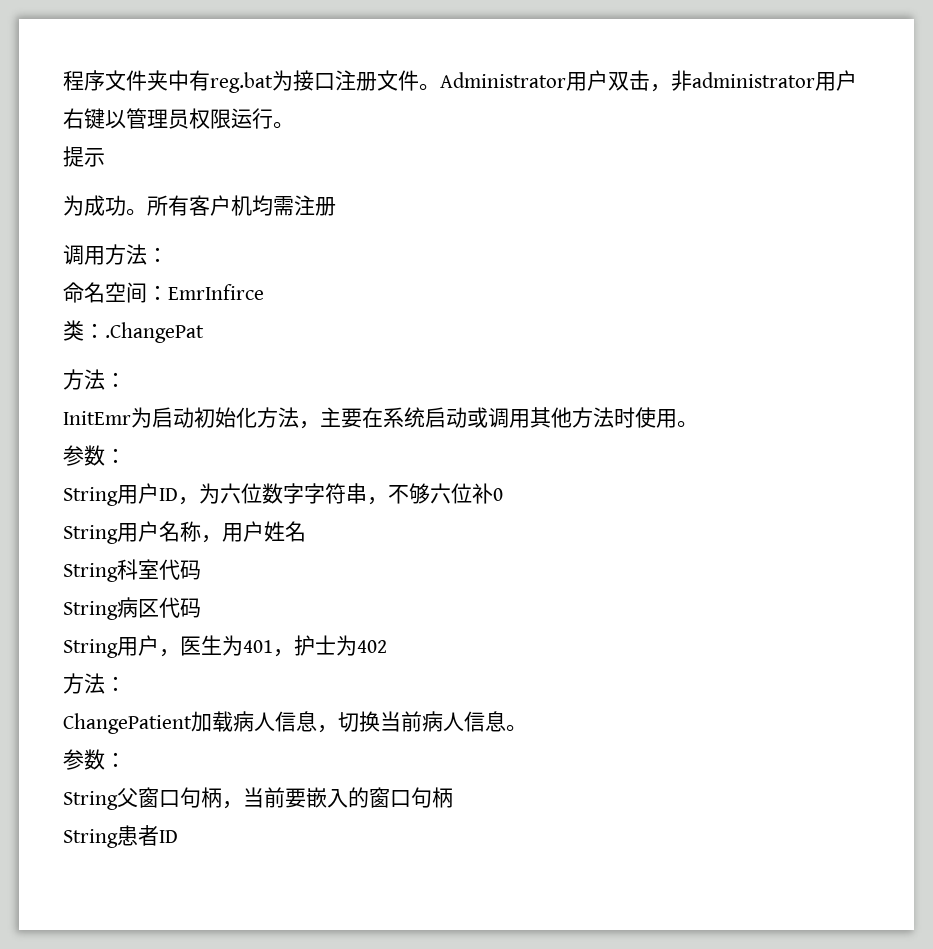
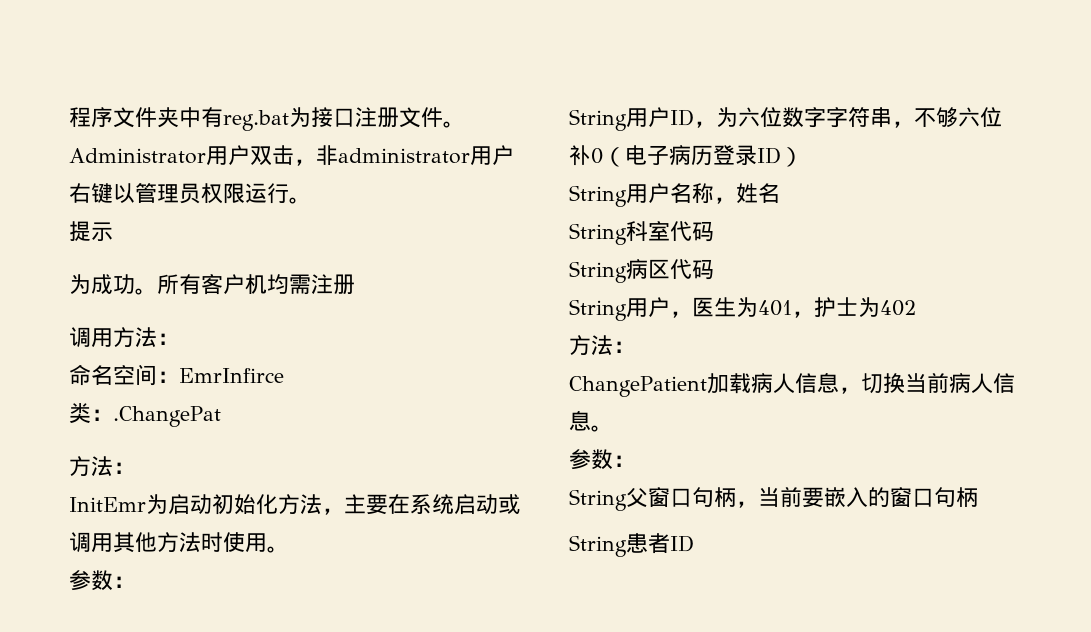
(503, 494) none -> [603,144,803,167] （电子病历登录ID）
[222,521,264,542] 用户 -> (736, 200) none

